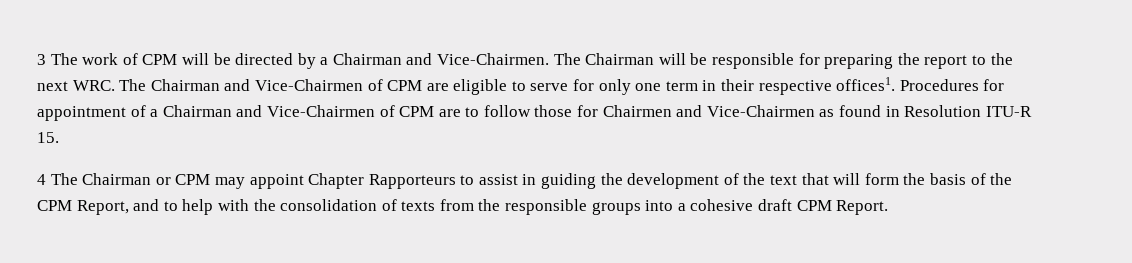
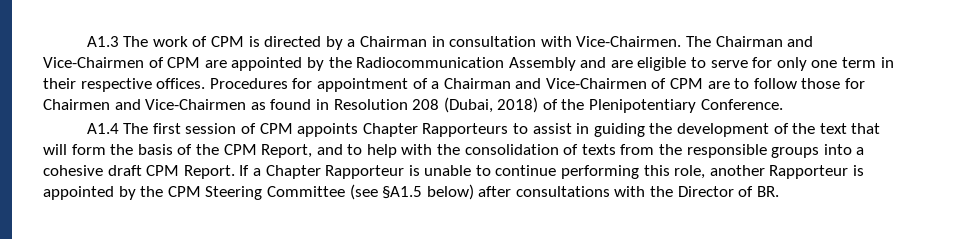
[37,54,46,65] 3 -> [86,36,119,47] A1.3
[181,53,231,65] will be -> [248,36,260,47] is
[406,53,1013,69] [37,80,115,91] and Vice-Chairmen. The Chairman will be responsible for preparing the report to the next WRC. -> [431,36,682,47] in consultation with Vice-Chairmen.
(449, 87) none -> [231,57,633,71] appointed by the Radiocommunication Assembly and are
[836,77,896,91] offices1. -> [156,78,206,89] offices.
[985,106,1032,117] [37,132,59,143] [37,173,304,189] ITU-R 15. // 4 The Chairman or CPM may appoint -> [412,97,783,113] [86,123,359,137] 208 (Dubai, 2018) of the Plenipotentiary Conference. // A1.4 The first session of CPM appoints
(889, 207) none -> [239,165,865,179] [43,184,779,200] If a Chapter Rapporteur is unable to continue performing this role, another Rapporteur is appointed by the CPM Steering Committee (see §A1.5 below) after consultations with the Director of BR.

